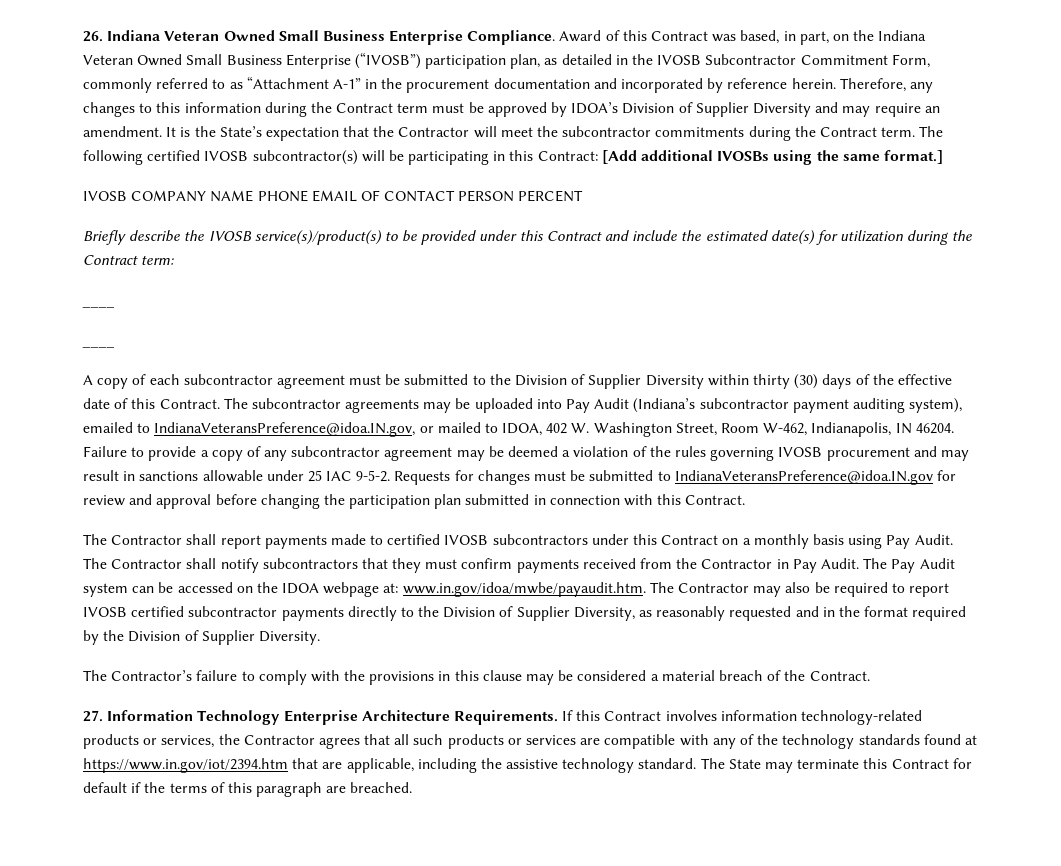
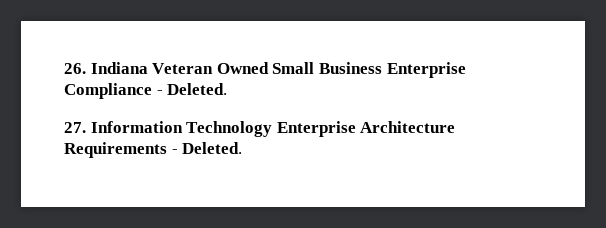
[467,30,927,45] [83,52,930,69] [83,76,933,93] [83,102,940,117] [83,126,944,141] [83,150,943,165] [83,190,584,202] [83,230,972,245] [83,255,175,265] [82,305,115,308] [82,345,115,348] [83,374,952,389] [83,398,963,413] [83,422,954,437] [83,446,969,461] [83,470,956,485] [83,494,746,509] [83,534,953,549] [83,558,955,573] [83,582,950,597] [83,606,967,621] [83,630,320,645] [83,670,870,685] Compliance. Award of this Contract was based, in part, on the Indiana Veteran Owned Small Business Enterprise (“IVOSB”) participation plan, as detailed in the IVOSB Subcontractor Commitment Form, commonly referred to as “Attachment A-1” in the procurement documentation and incorporated by reference herein. Therefore, any changes to this information during the Contract term must be approved by IDOA’s Division of Supplier Diversity and may require an amendment. It is the State’s expectation that the Contractor will meet the subcontractor commitments during the Contract term. The following certified IVOSB subcontractor(s) will be participating in this Contract: [Add additional IVOSBs using the same format.] // IVOSB COMPANY NAME PHONE EMAIL OF CONTACT PERSON PERCENT // Briefly describe the IVOSB service(s)/product(s) to be provided under this Contract and include the estimated date(s) for utilization during the Contract term: // ____ // ____ // A copy of each subcontractor agreement must be submitted to the Division of Supplier Diversity within thirty (30) days of the effective date of this Contract. The subcontractor agreements may be uploaded into Pay Audit (Indiana’s subcontractor payment auditing system), emailed to IndianaVeteransPreference@idoa.IN.gov, or mailed to IDOA, 402 W. Washington Street, Room W-462, Indianapolis, IN 46204. Failure to provide a copy of any subcontractor agreement may be deemed a violation of the rules governing IVOSB procurement and may result in sanctions allowable under 25 IAC 9-5-2. Requests for changes must be submitted to IndianaVeteransPreference@idoa.IN.gov for review and approval before changing the participation plan submitted in connection with this Contract. // The Contractor shall report payments made to certified IVOSB subcontractors under this Contract on a monthly basis using Pay Audit. The Contractor shall notify subcontractors that they must confirm payments received from the Contractor in Pay Audit. The Pay Audit system can be accessed on the IDOA webpage at: www.in.gov/idoa/mwbe/payaudit.htm. The Contractor may also be required to report IVOSB certified subcontractor payments directly to the Division of Supplier Diversity, as reasonably requested and in the format required by the Division of Supplier Diversity. // The Contractor’s failure to comply with the provisions in this clause may be considered a material breach of the Contract. -> [64,83,228,99] Compliance - Deleted.
[453,710,923,725] [83,734,977,749] [83,758,972,773] [83,782,413,797] Requirements. If this Contract involves information technology-related products or services, the Contractor agrees that all such products or services are compatible with any of the technology standards found at https://www.in.gov/iot/2394.htm that are applicable, including the assistive technology standard. The State may terminate this Contract for default if the terms of this paragraph are breached. -> [64,142,243,158] Requirements - Deleted.

